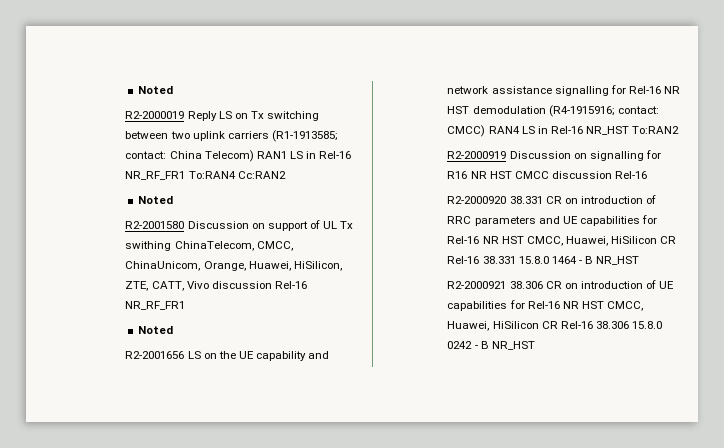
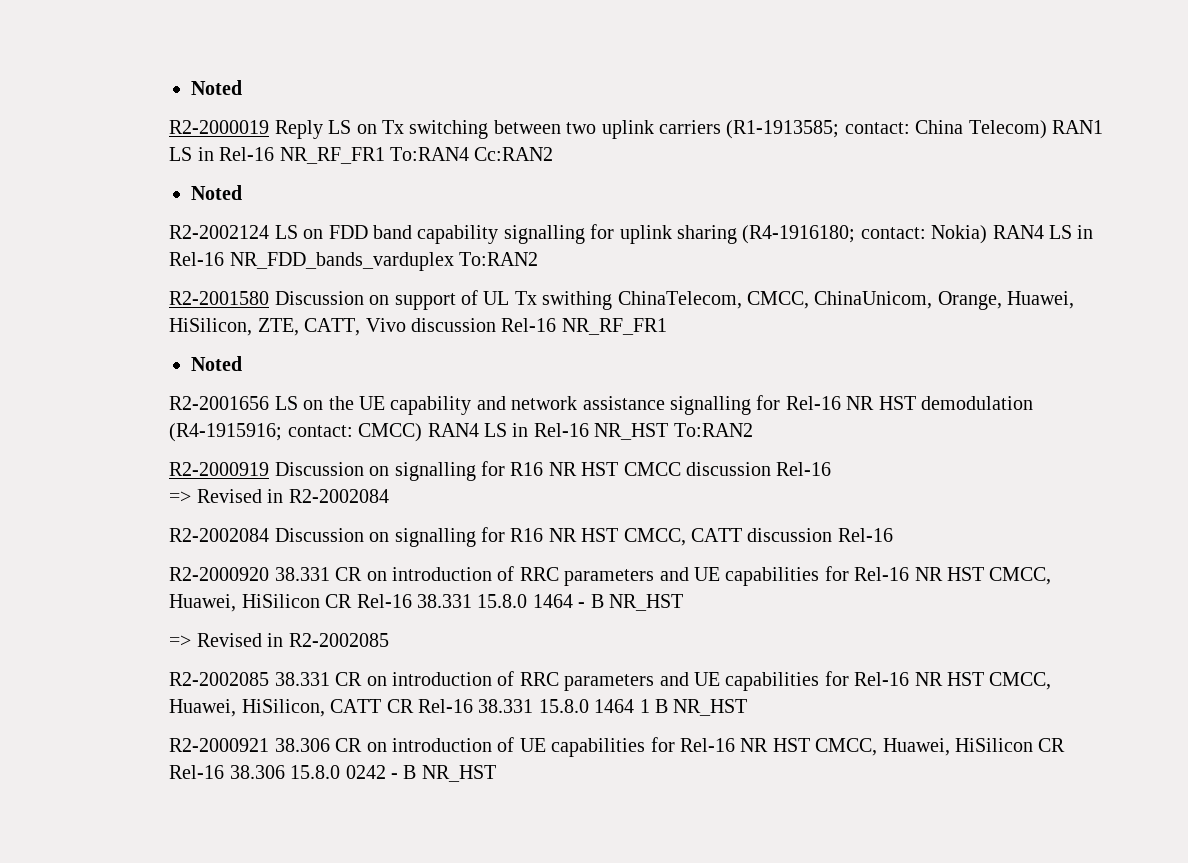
(174, 200) none -> [169,224,1094,244] [169,252,539,271] // R2-2002124 LS on FDD band capability signalling for uplink sharing (R4-1916180; contact: Nokia) RAN4 LS in Rel-16 NR_FDD_bands_varduplex To:RAN2
(647, 175) none -> [169,489,389,503] [169,527,893,547] // => Revised in R2-2002084 // R2-2002084 Discussion on signalling for R16 NR HST CMCC, CATT discussion Rel-16
(640, 260) none -> [169,633,389,647] [169,671,1052,691] [169,699,748,717] // => Revised in R2-2002085 // R2-2002085 38.331 CR on introduction of RRC parameters and UE capabilities for Rel-16 NR HST CMCC, Huawei, HiSilicon, CATT CR Rel-16 38.331 15.8.0 1464 1 B NR_HST

